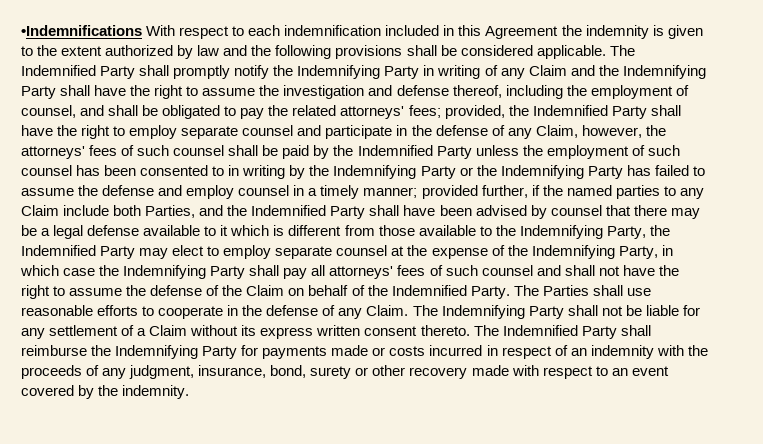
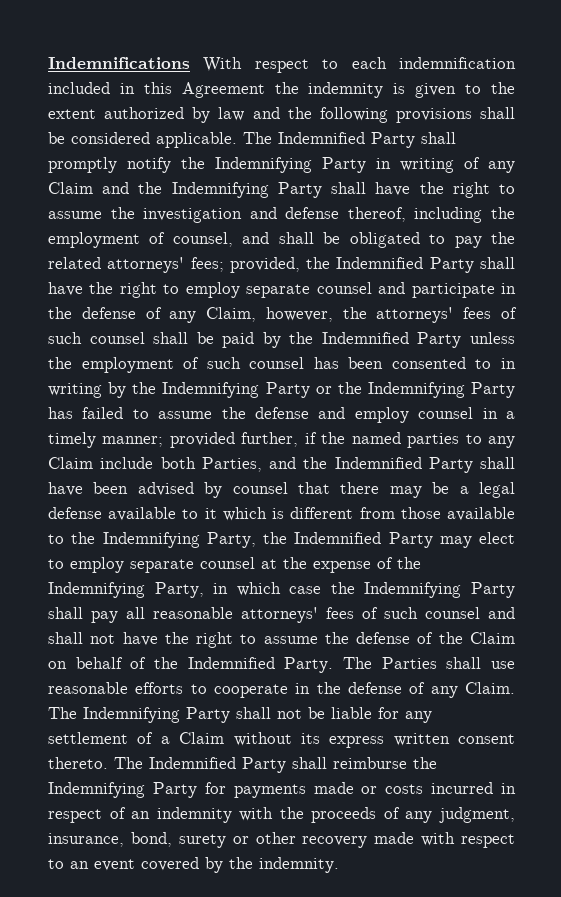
[21,25,142,36] •Indemnifications -> [48,57,190,69] Indemnifications
(326, 270) none -> [153,607,233,619] reasonable

